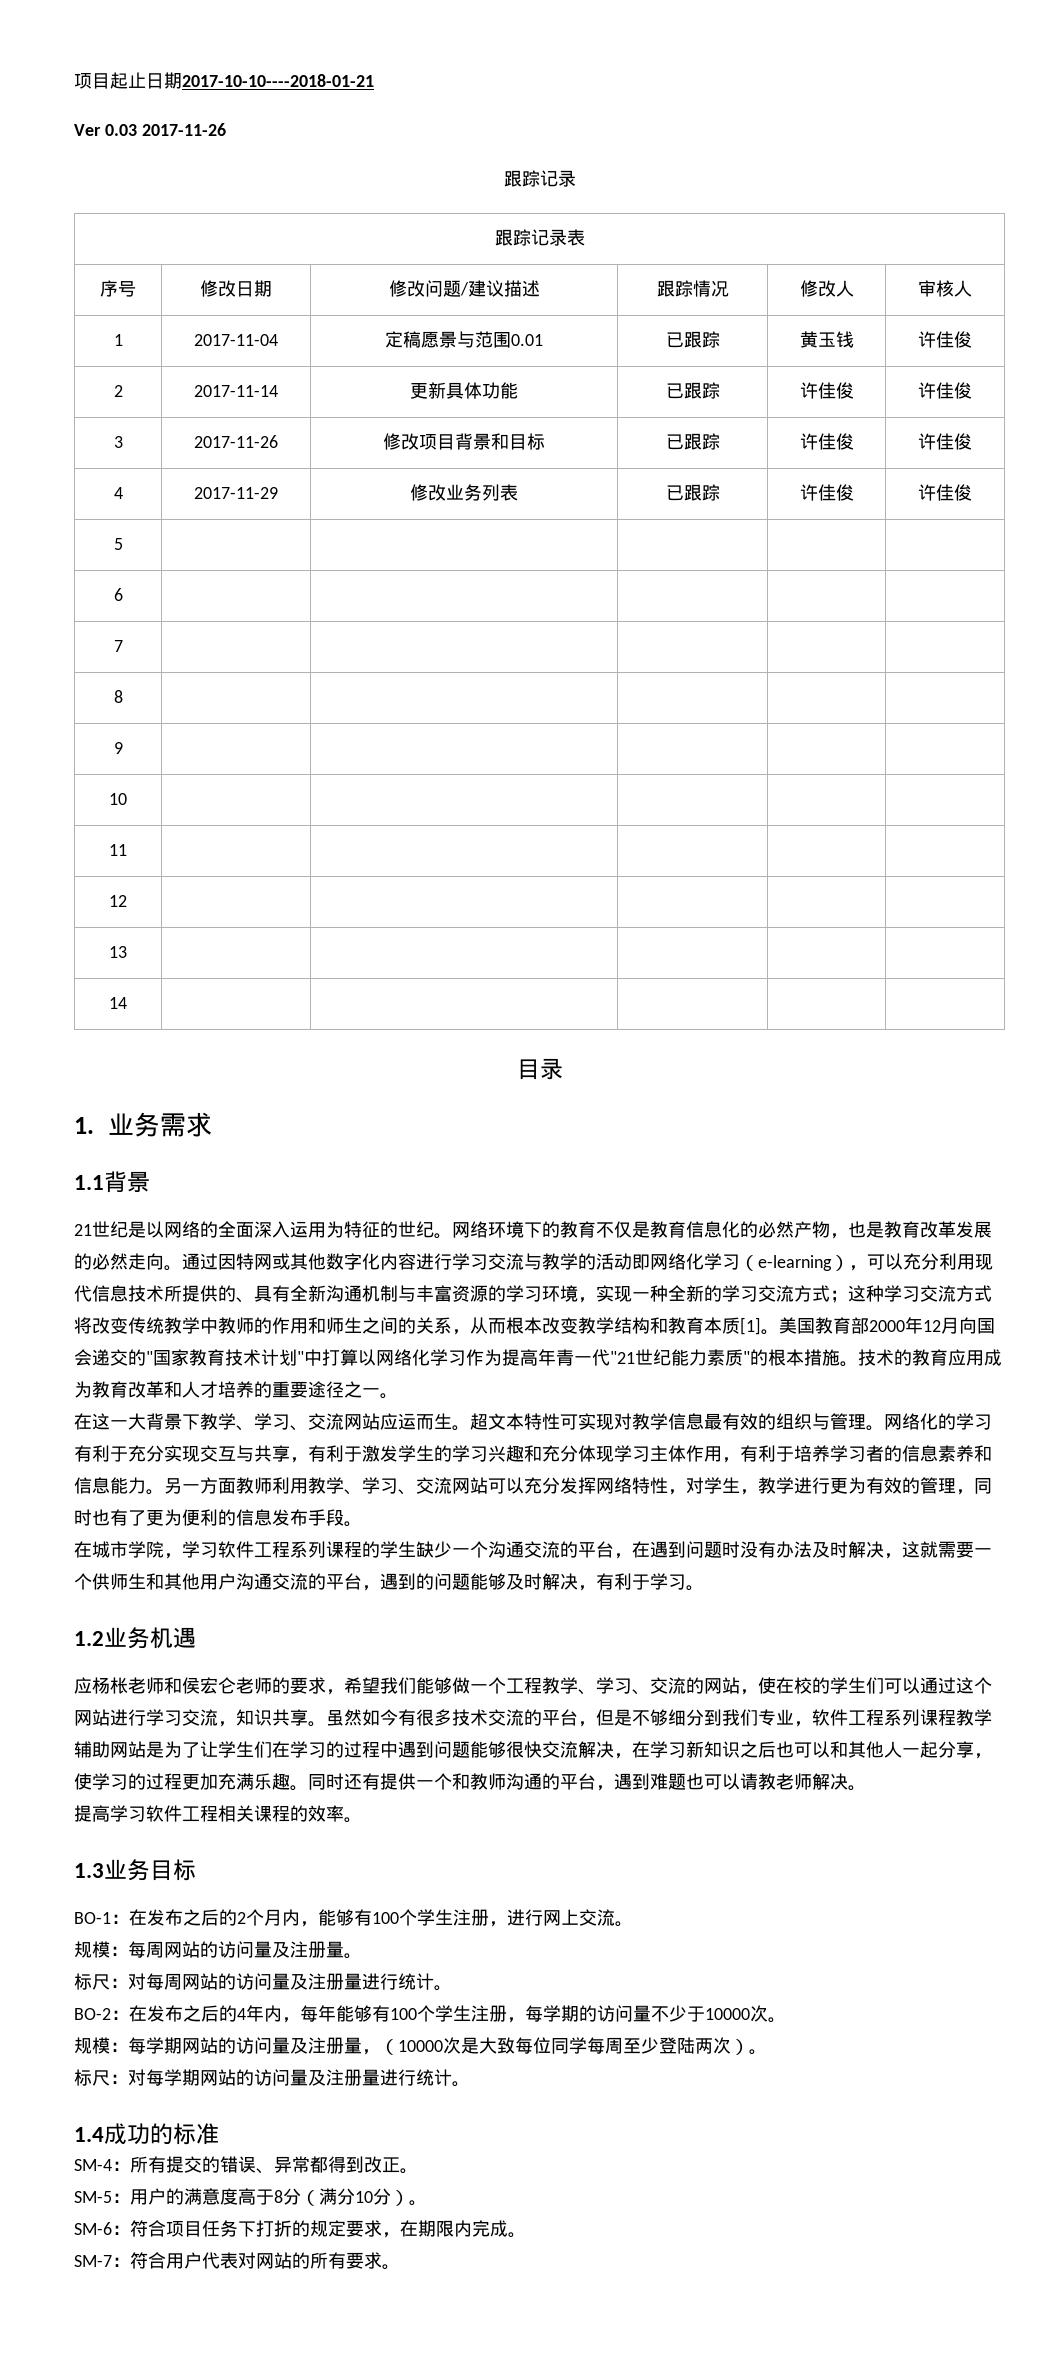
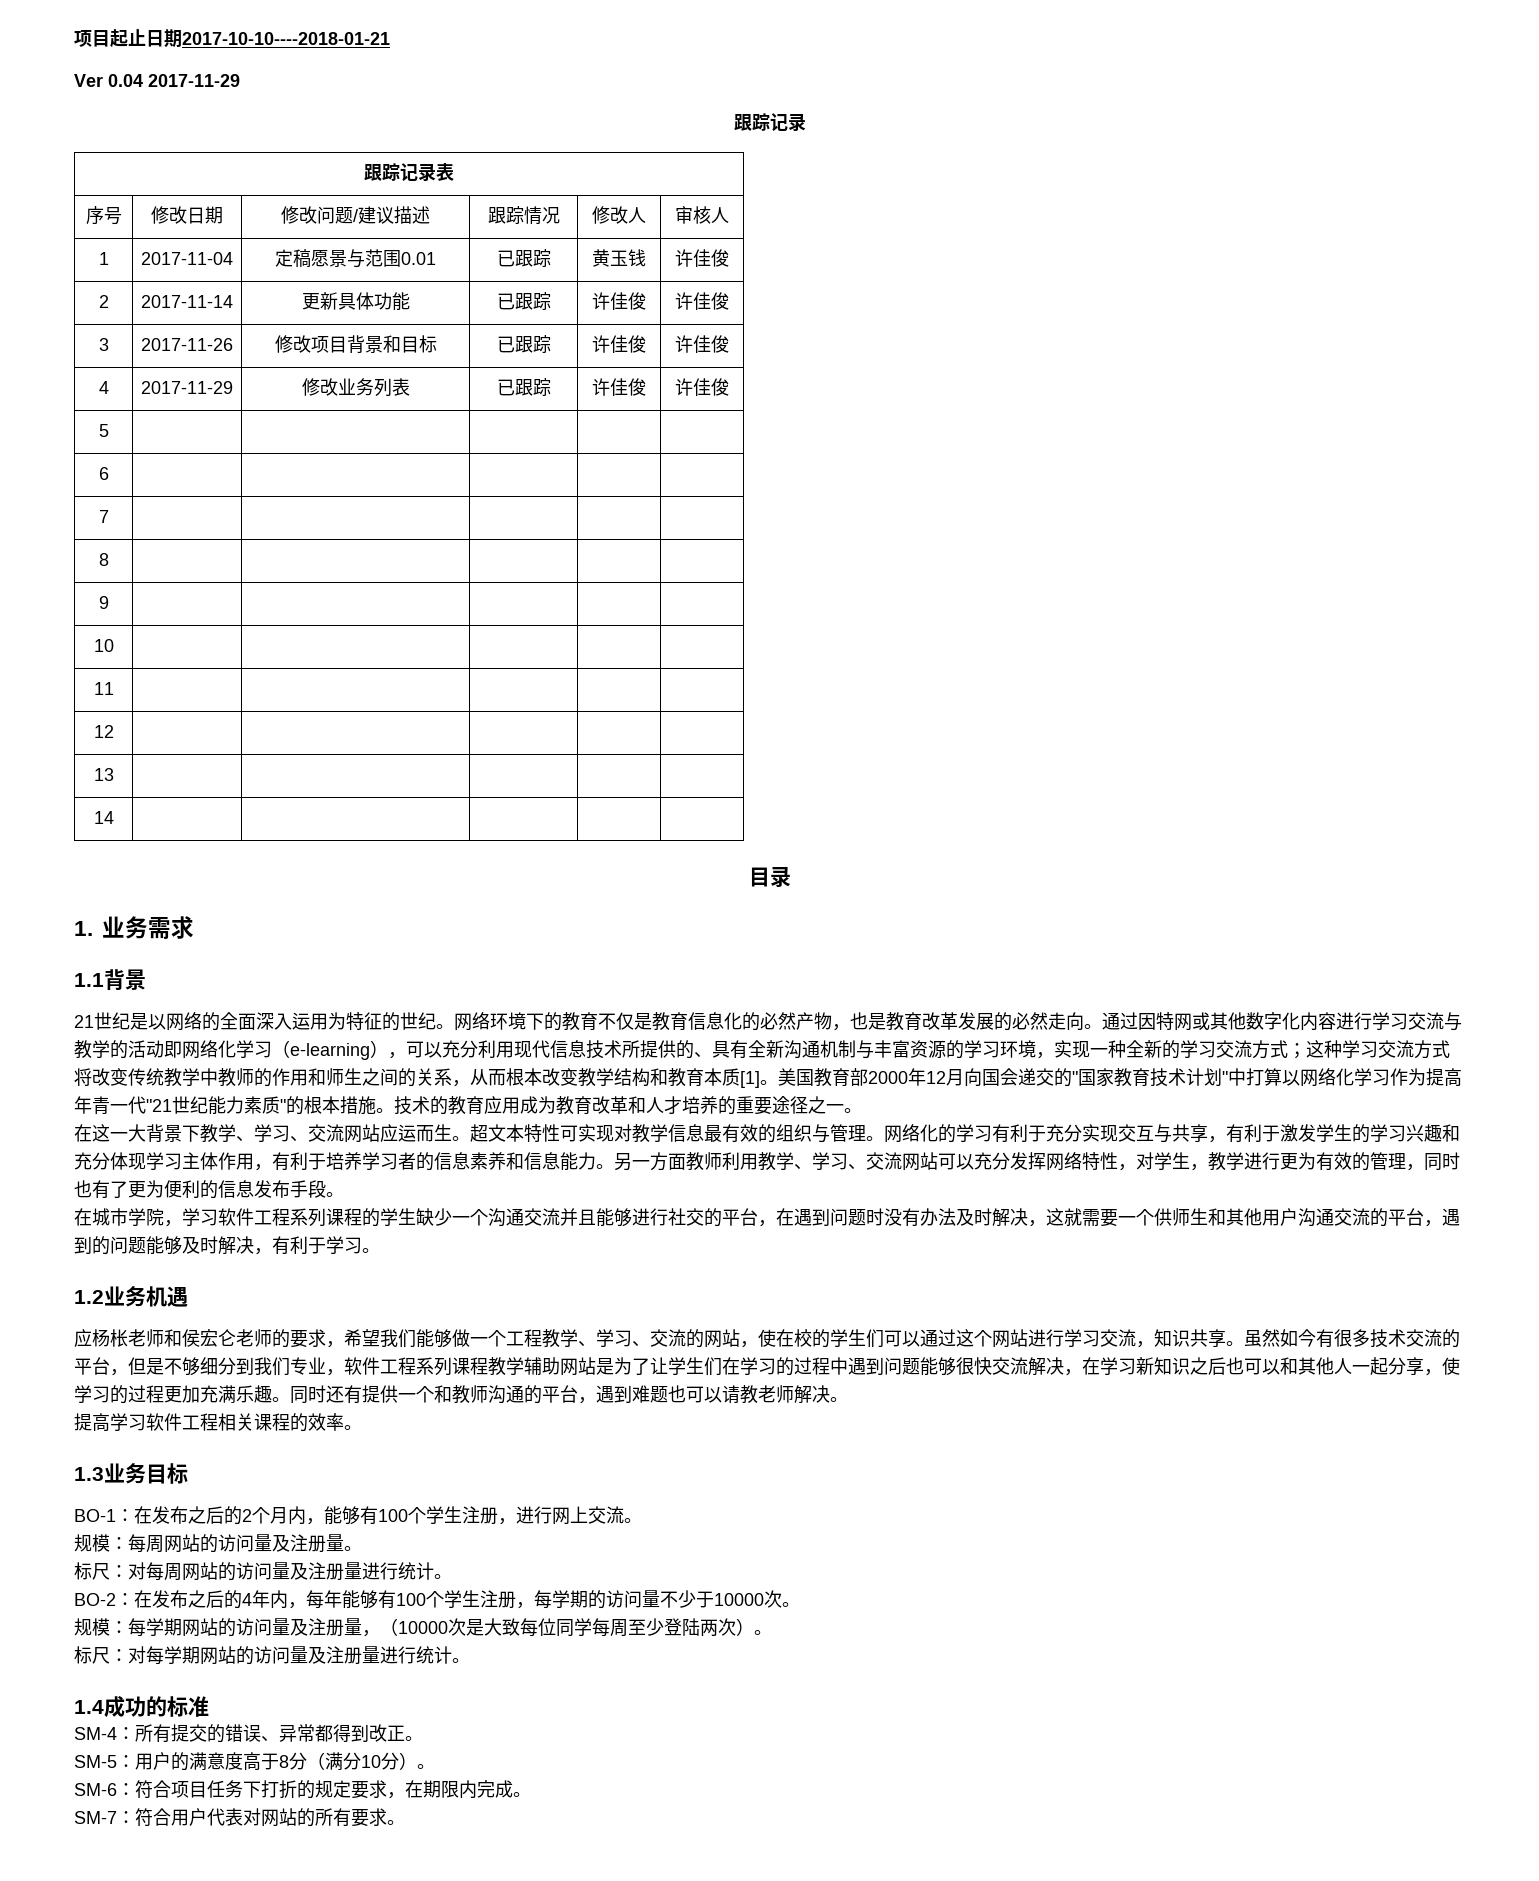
[104,123,226,136] 0.03 2017-11-26 -> [108,74,240,87] 0.04 2017-11-29
(560, 1549) none -> [560,1208,704,1227] 并且能够进行社交

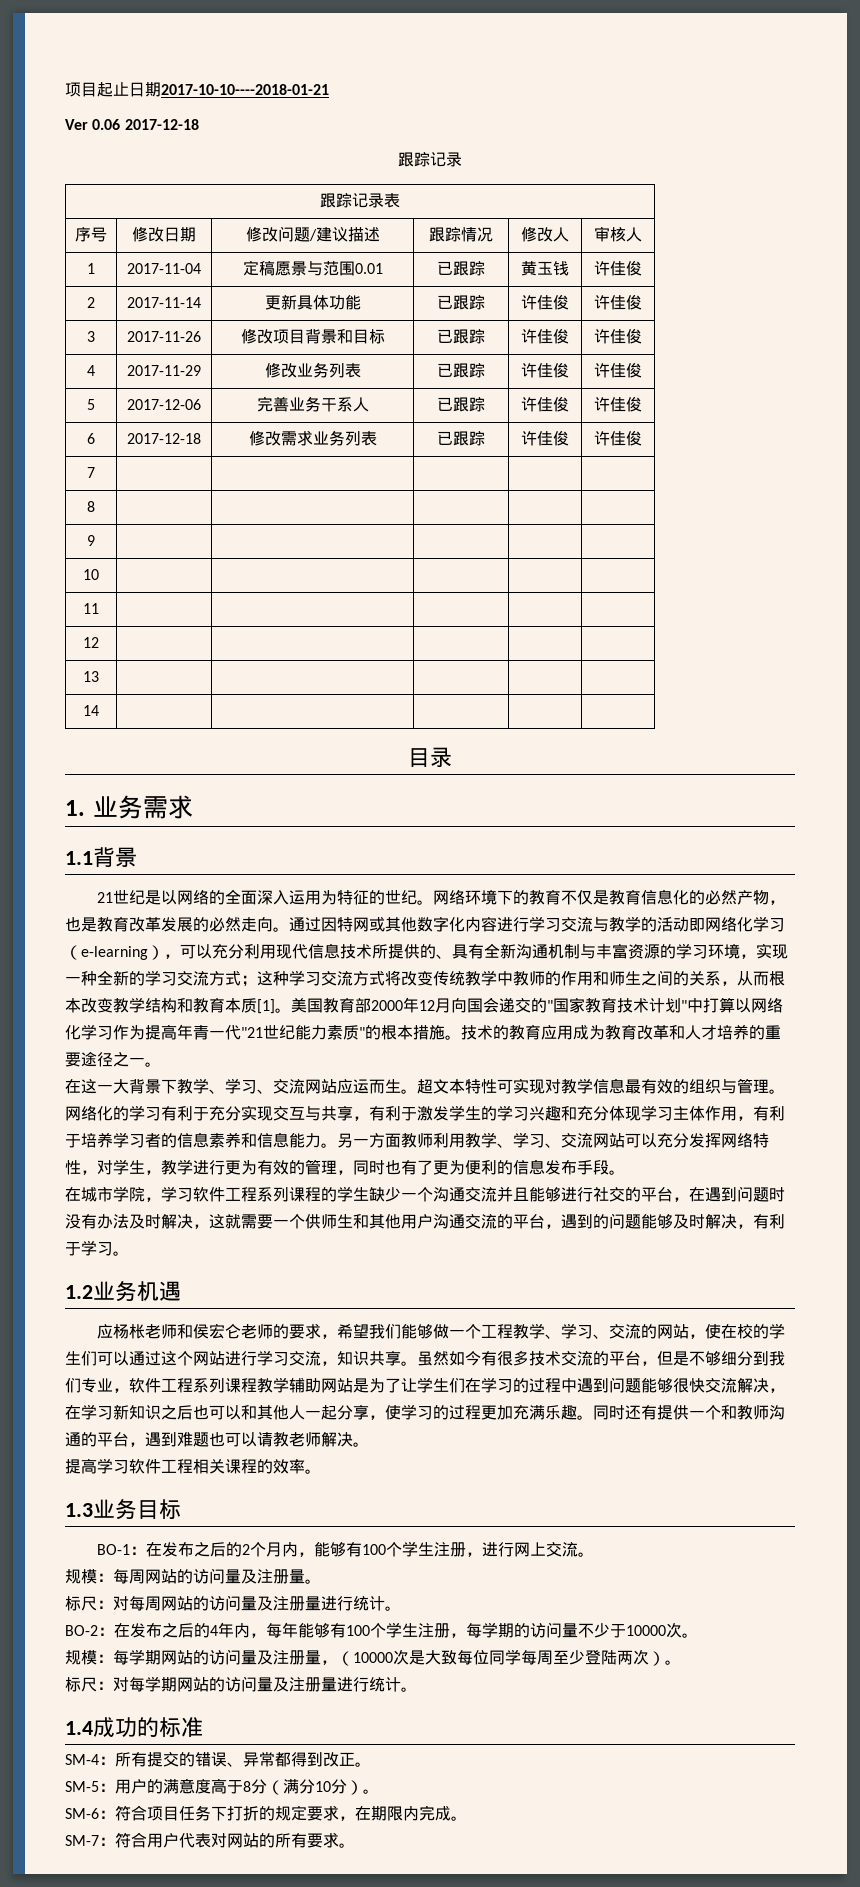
[108,74,240,87] 0.04 2017-11-29 -> [92,119,199,130] 0.06 2017-12-18
[98,467,109,480] | | | | // 6 | | | | | -> [127,399,201,410] [256,396,369,412] [437,396,485,412] [521,396,569,412] [594,396,642,412] [87,433,95,444] [127,433,201,444] [248,430,377,446] [437,430,485,446] [521,430,569,446] [594,430,642,446] 2017-12-06 | 完善业务干系人 | 已跟踪 | 许佳俊 | 许佳俊 // 6 | 2017-12-18 | 修改需求业务列表 | 已跟踪 | 许佳俊 | 许佳俊

